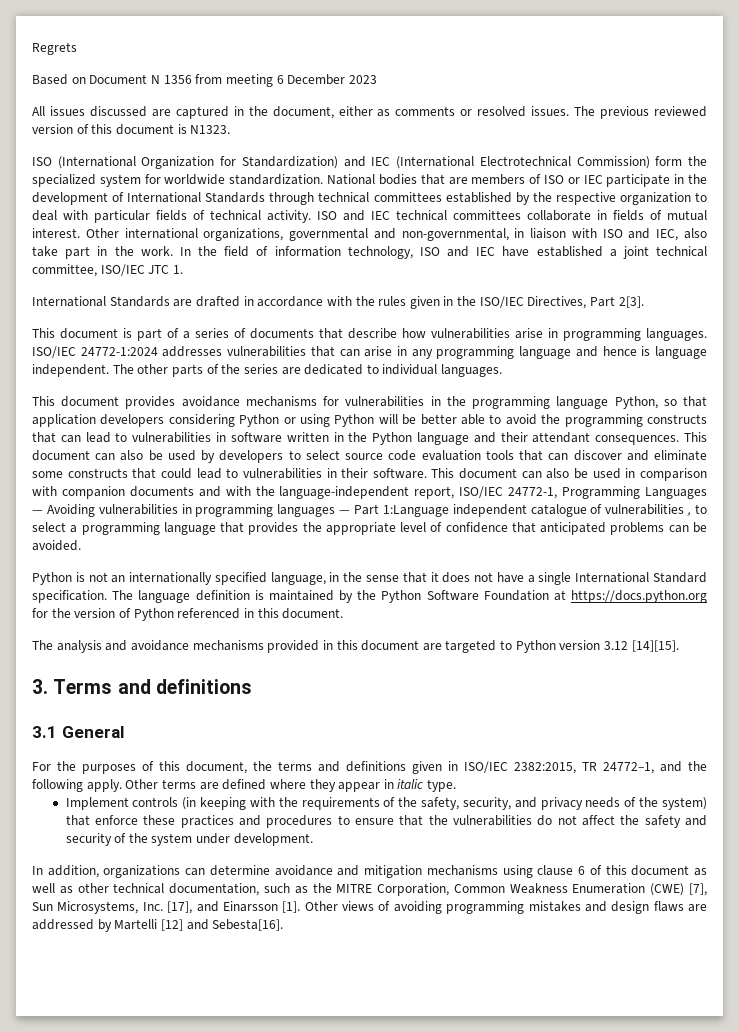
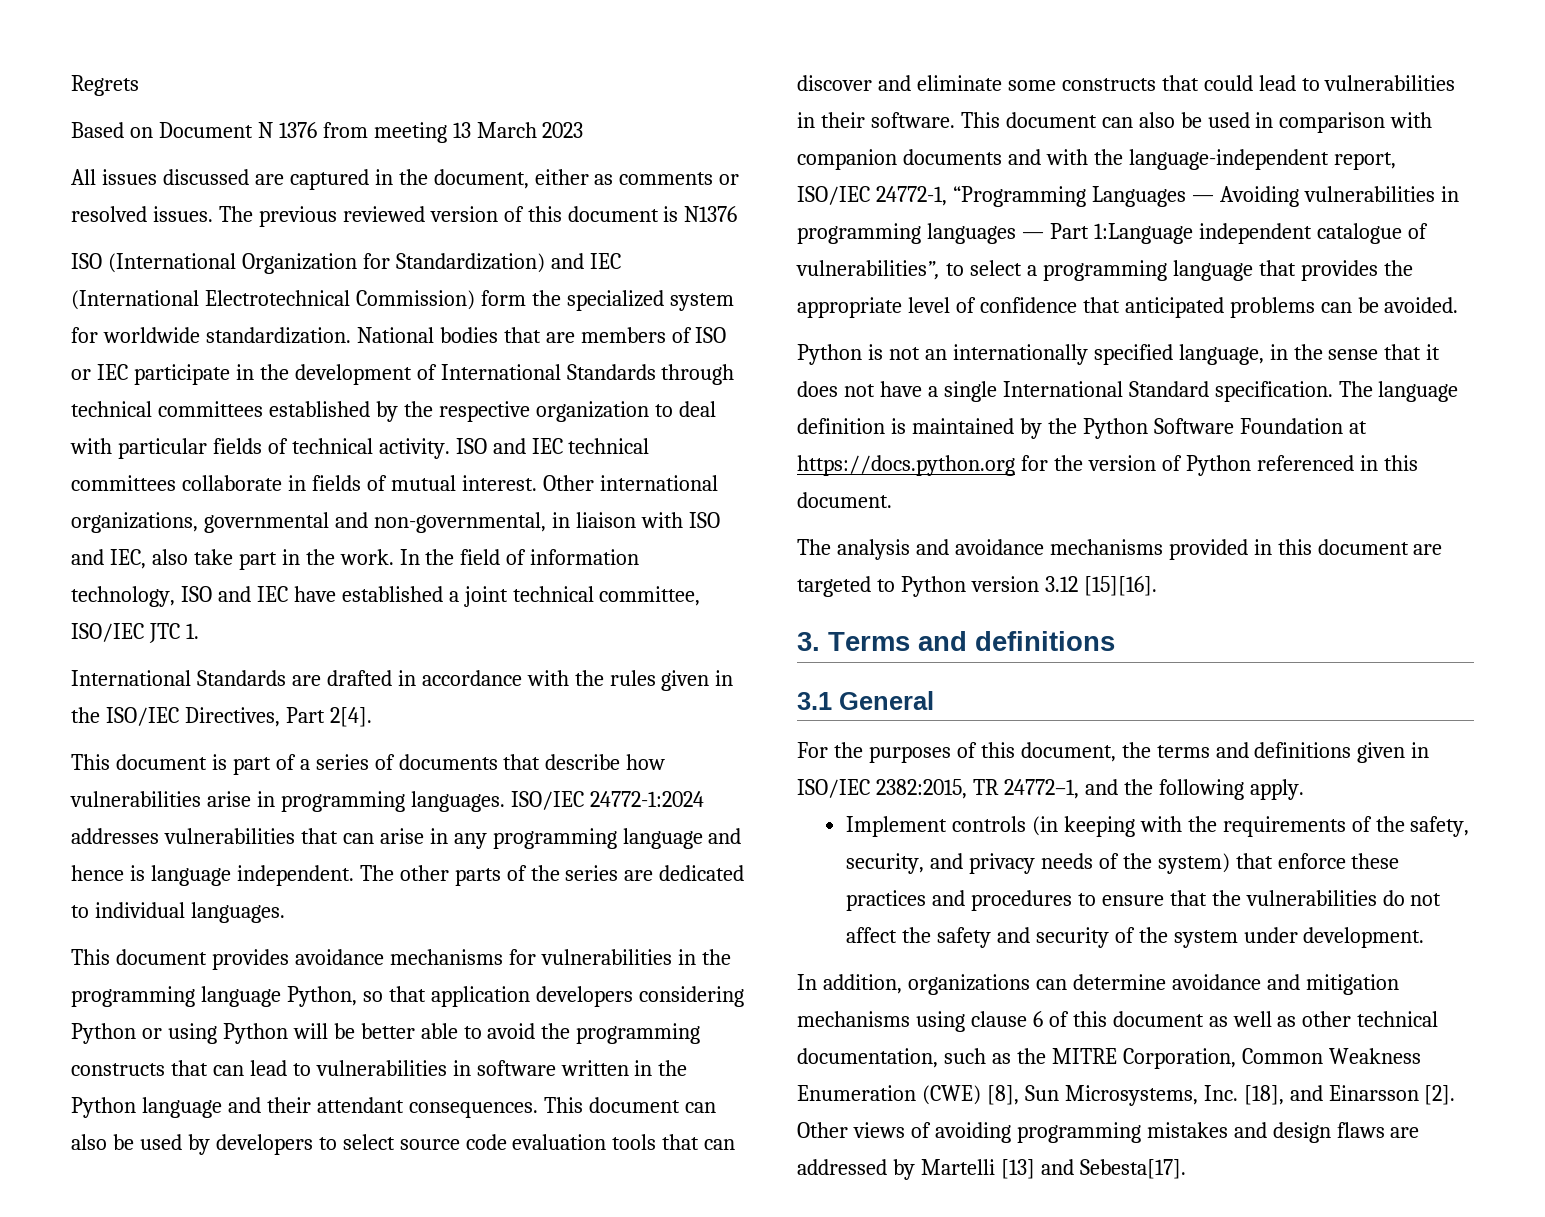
[163,75,192,84] 1356 -> [278,122,317,138] 1376
[276,74,346,85] 6 December -> [452,122,537,138] 13 March
[190,125,231,134] N1323. -> [684,206,738,222] N1376
[618,296,644,308] 2[3]. -> [329,707,372,727] 2[4].
[562,486,641,499] Programming -> [952,186,1086,207] “Programming
[605,504,692,516] vulnerabilities , -> [796,260,940,280] vulnerabilities”,
[631,640,679,652] [14][15]. -> [1083,576,1157,596] [15][16].
[125,779,457,792] Other terms are defined where they appear in italic type. -> (1304, 789) none
[689,883,708,896] [7], -> [986,1085,1019,1105] [8],
[167,901,193,914] [17], -> [1243,1085,1284,1105] [18],
[282,901,301,913] [1]. -> [1424,1085,1456,1105] [2].
[160,919,284,931] [12] and Sebesta[16]. -> [1000,1159,1186,1179] [13] and Sebesta[17].

